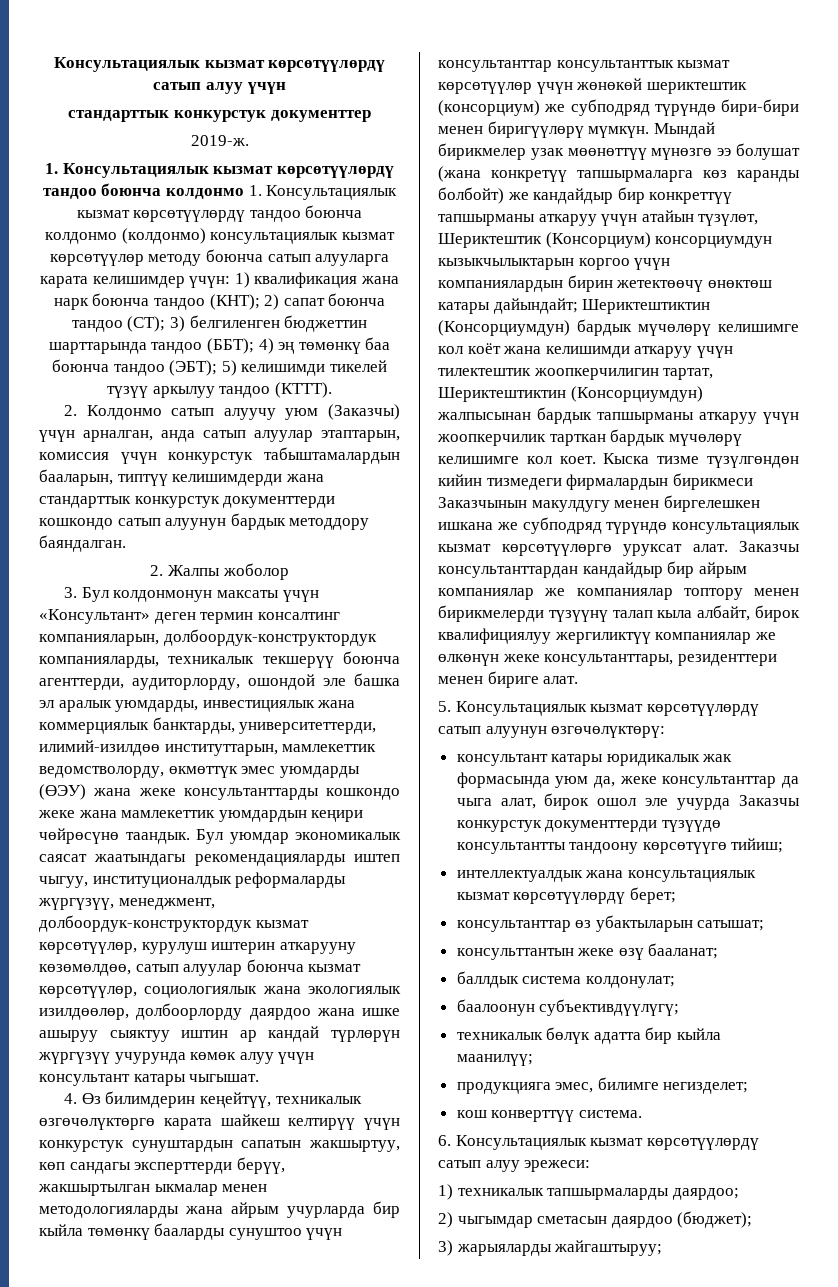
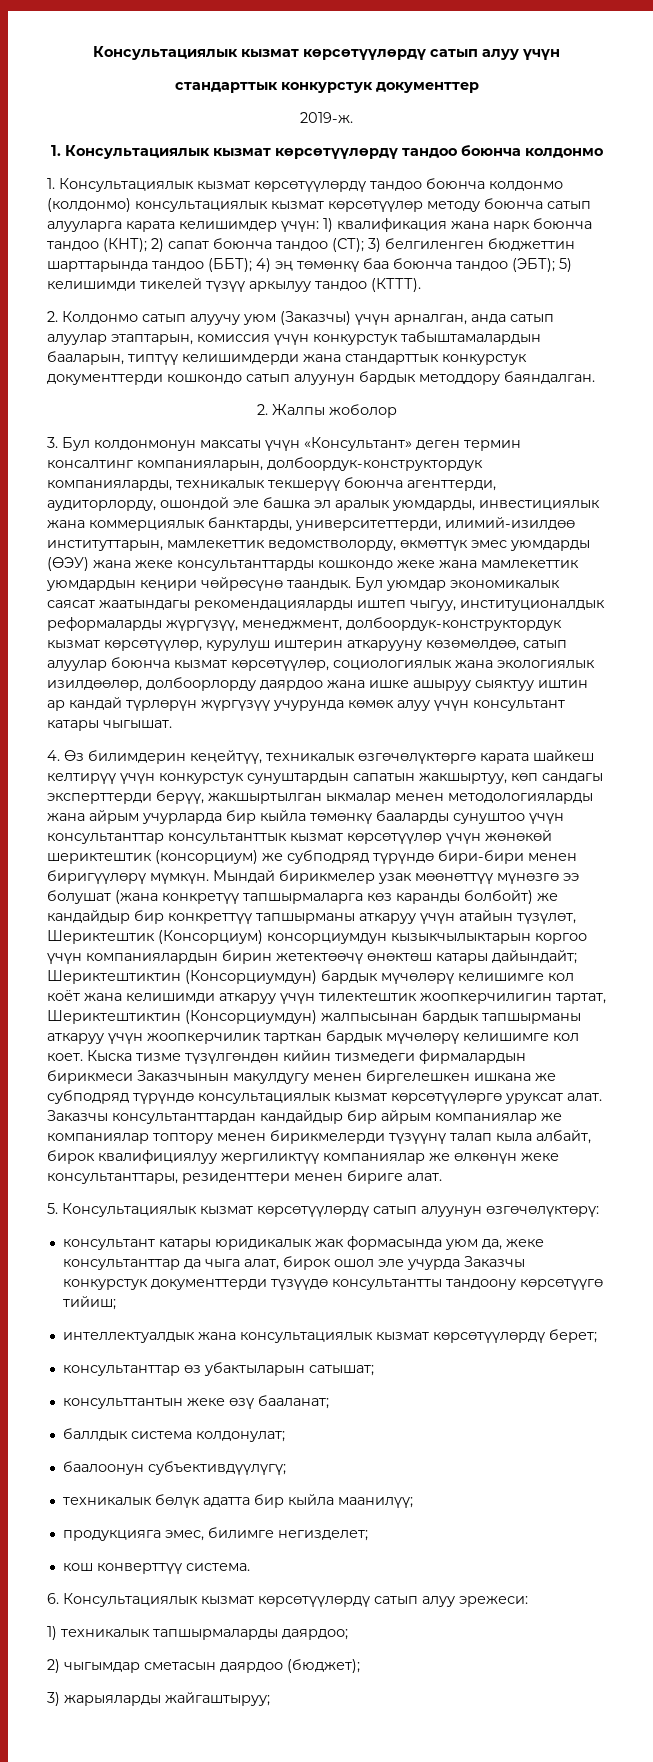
(244, 193) none -> (604, 153) //

